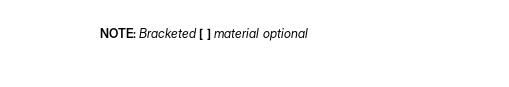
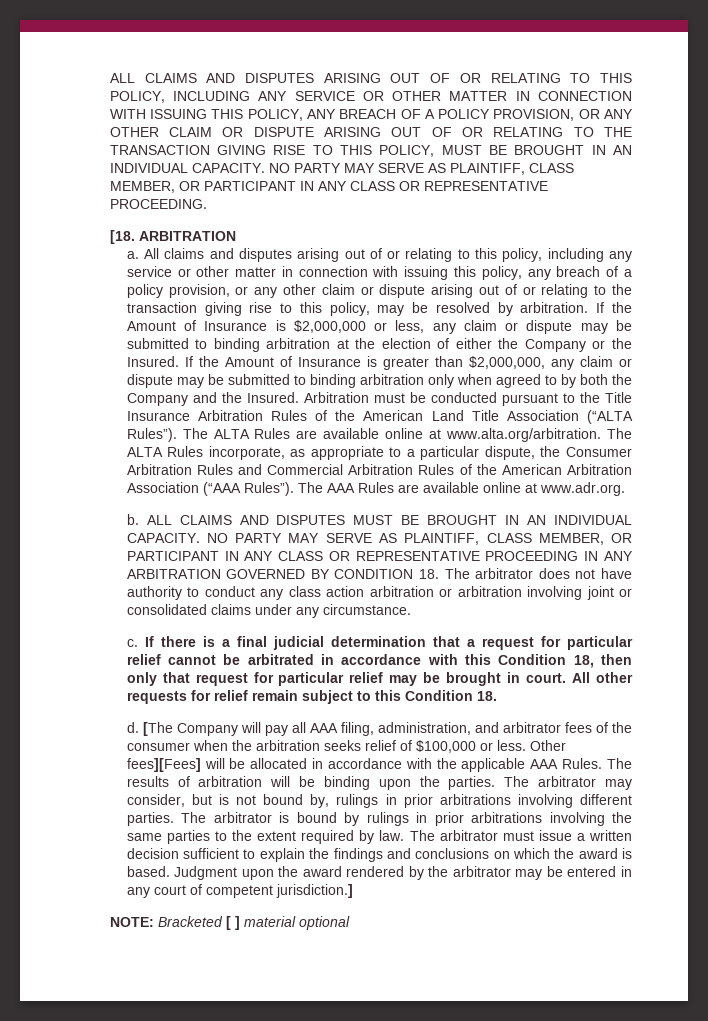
(99, 33) none -> [109,73,632,83] [109,91,632,103] [109,109,634,121] [109,127,632,137] [109,145,632,157] [109,163,574,175] [109,181,548,193] [109,199,207,209] [109,230,236,244] [126,248,632,262] [126,266,632,280] [126,284,632,298] [126,302,632,316] [126,320,632,334] [126,338,632,352] [126,356,632,370] [126,374,633,388] [126,392,632,406] [126,410,633,424] [126,428,632,442] [126,446,632,460] [126,464,632,475] [126,482,625,496] [126,514,633,525] [126,533,633,545] [126,551,634,561] [126,568,632,579] [126,586,632,600] [126,604,411,618] [126,636,633,650] [126,654,632,668] [126,672,634,686] [126,690,497,704] [126,722,633,736] [126,740,566,753] [126,758,632,772] [126,776,632,790] [126,794,633,808] [126,812,632,826] [126,830,632,844] [126,848,632,862] [126,866,632,880] [126,884,353,898] ALL CLAIMS AND DISPUTES ARISING OUT OF OR RELATING TO THIS POLICY, INCLUDING ANY SERVICE OR OTHER MATTER IN CONNECTION WITH ISSUING THIS POLICY, ANY BREACH OF A POLICY PROVISION, OR ANY OTHER CLAIM OR DISPUTE ARISING OUT OF OR RELATING TO THE TRANSACTION GIVING RISE TO THIS POLICY, MUST BE BROUGHT IN AN INDIVIDUAL CAPACITY. NO PARTY MAY SERVE AS PLAINTIFF, CLASS MEMBER, OR PARTICIPANT IN ANY CLASS OR REPRESENTATIVE PROCEEDING. // [18. ARBITRATION // a. All claims and disputes arising out of or relating to this policy, including any service or other matter in connection with issuing this policy, any breach of a policy provision, or any other claim or dispute arising out of or relating to the transaction giving rise to this policy, may be resolved by arbitration. If the Amount of Insurance is $2,000,000 or less, any claim or dispute may be submitted to binding arbitration at the election of either the Company or the Insured. If the Amount of Insurance is greater than $2,000,000, any claim or dispute may be submitted to binding arbitration only when agreed to by both the Company and the Insured. Arbitration must be conducted pursuant to the Title Insurance Arbitration Rules of the American Land Title Association (“ALTA Rules”). The ALTA Rules are available online at www.alta.org/arbitration. The ALTA Rules incorporate, as appropriate to a particular dispute, the Consumer Arbitration Rules and Commercial Arbitration Rules of the American Arbitration Association (“AAA Rules”). The AAA Rules are available online at www.adr.org. // b. ALL CLAIMS AND DISPUTES MUST BE BROUGHT IN AN INDIVIDUAL CAPACITY. NO PARTY MAY SERVE AS PLAINTIFF, CLASS MEMBER, OR PARTICIPANT IN ANY CLASS OR REPRESENTATIVE PROCEEDING IN ANY ARBITRATION GOVERNED BY CONDITION 18. The arbitrator does not have authority to conduct any class action arbitration or arbitration involving joint or consolidated claims under any circumstance. // c. If there is a final judicial determination that a request for particular relief cannot be arbitrated in accordance with this Condition 18, then only that request for particular relief may be brought in court. All other requests for relief remain subject to this Condition 18. // d. [The Company will pay all AAA filing, administration, and arbitrator fees of the consumer when the arbitration seeks relief of $100,000 or less. Other fees][Fees] will be allocated in accordance with the applicable AAA Rules. The results of arbitration will be binding upon the parties. The arbitrator may consider, but is not bound by, rulings in prior arbitrations involving different parties. The arbitrator is bound by rulings in prior arbitrations involving the same parties to the extent required by law. The arbitrator must issue a written decision sufficient to explain the findings and conclusions on which the award is based. Judgment upon the award rendered by the arbitrator may be entered in any court of competent jurisdiction.] //

